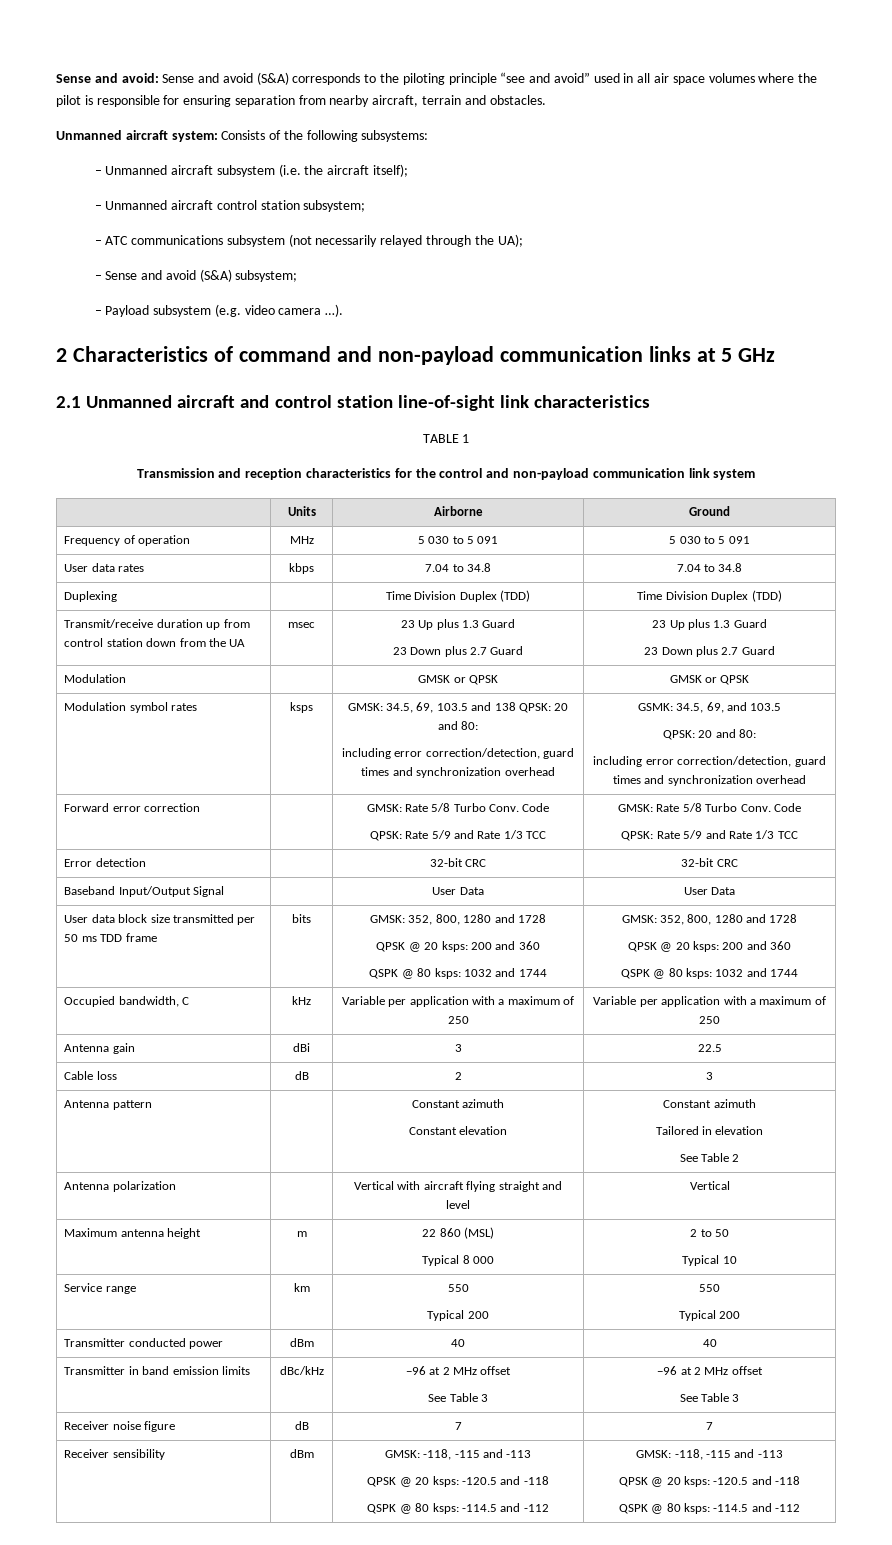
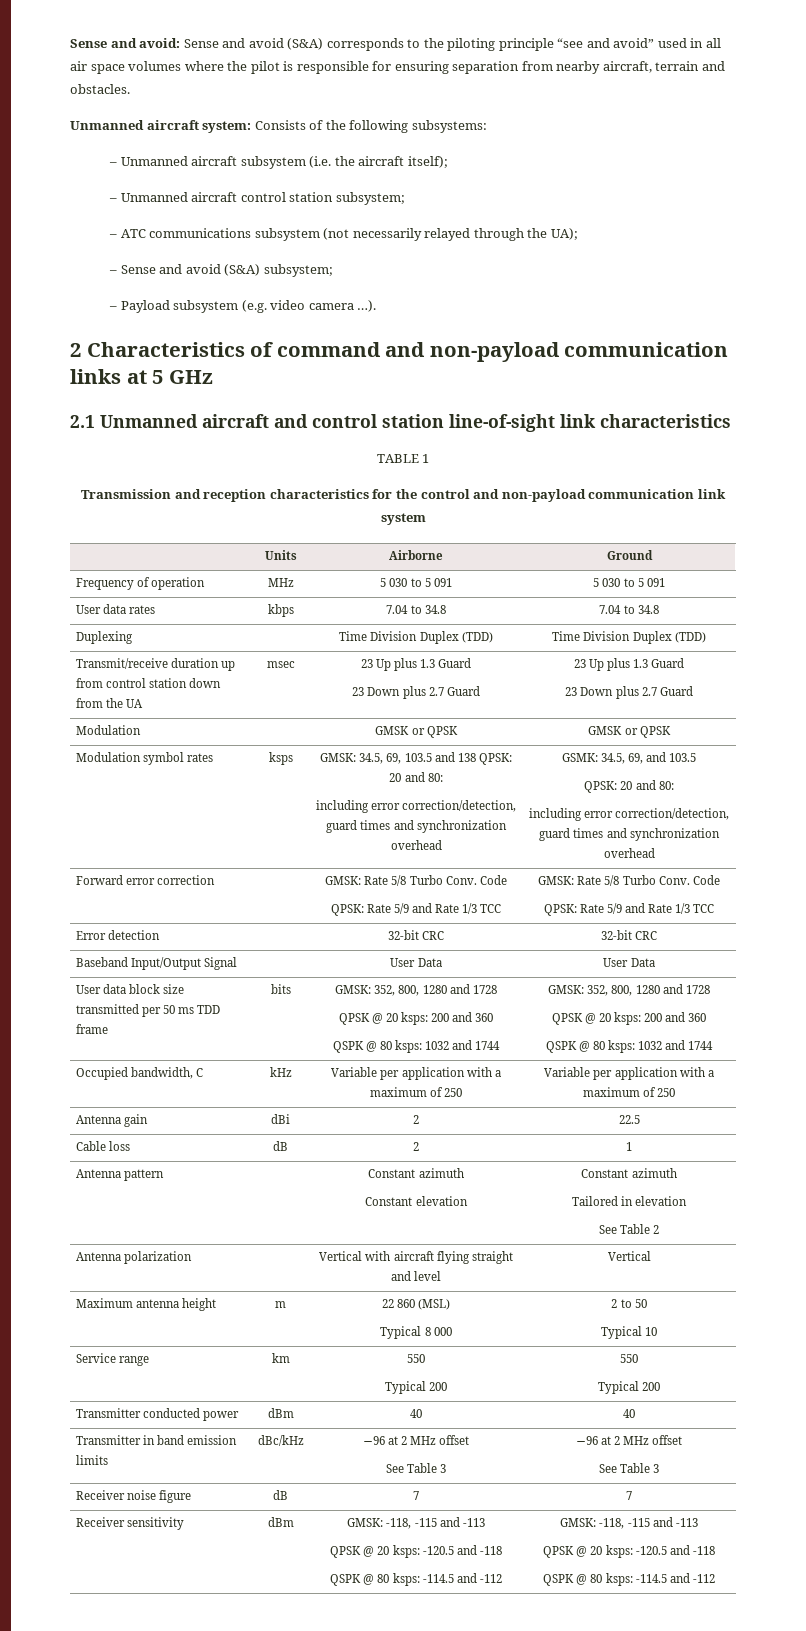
[454,1044,462,1052] 3 -> [413,1115,419,1124] 2
[706,1072,713,1080] 3 -> [626,1142,632,1151] 1
[112,1449,165,1460] sensibility -> [126,1517,184,1530] sensitivity

